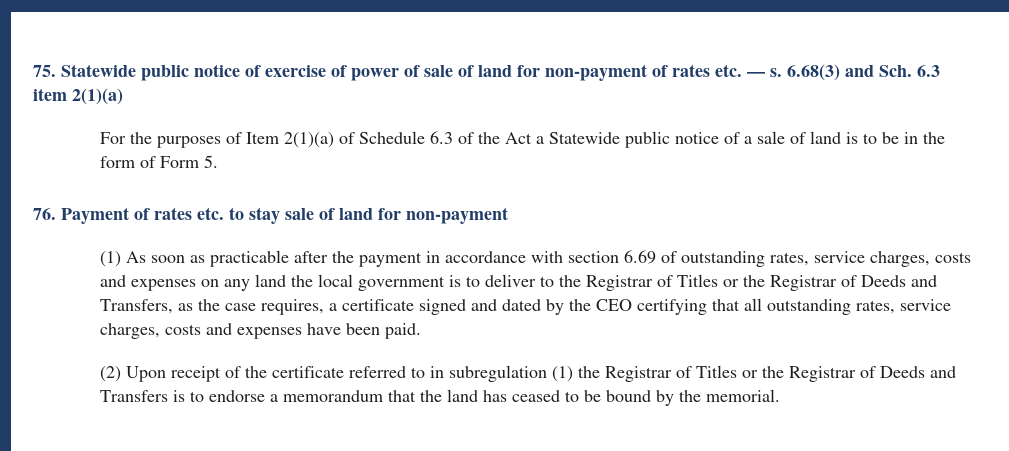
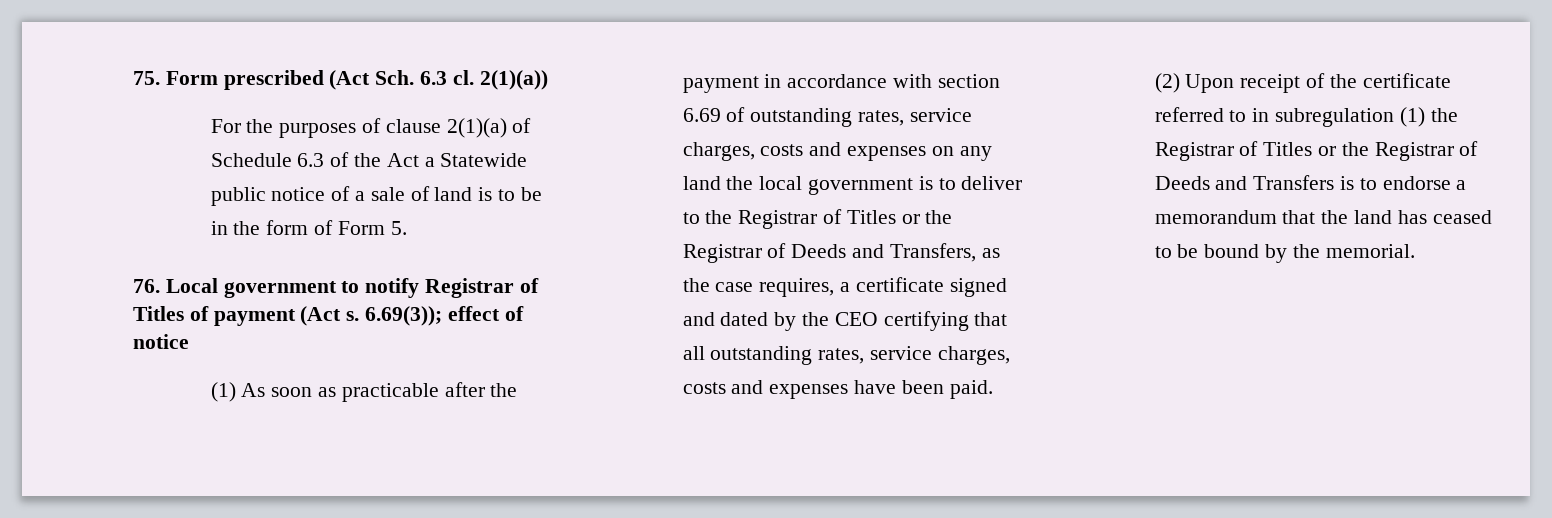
[61,64,940,81] [33,88,123,105] Statewide public notice of exercise of power of sale of land for non-payment of rates etc. — s. 6.68(3) and Sch. 6.3 item 2(1)(a) -> [165,70,548,90] Form prescribed (Act Sch. 6.3 cl. 2(1)(a))
[246,132,280,144] Item -> [385,119,441,133] clause
[61,207,508,224] Payment of rates etc. to stay sale of land for non-payment -> [165,278,539,298] [133,306,524,326] [133,334,189,349] Local government to notify Registrar of Titles of payment (Act s. 6.69(3)); effect of notice

